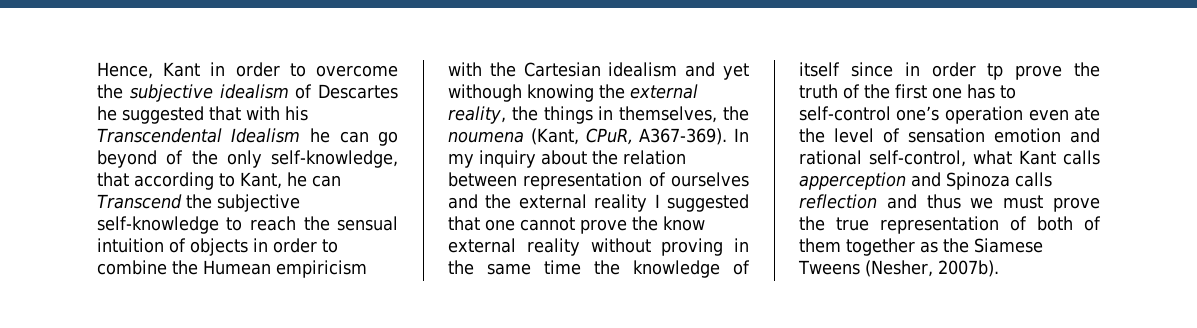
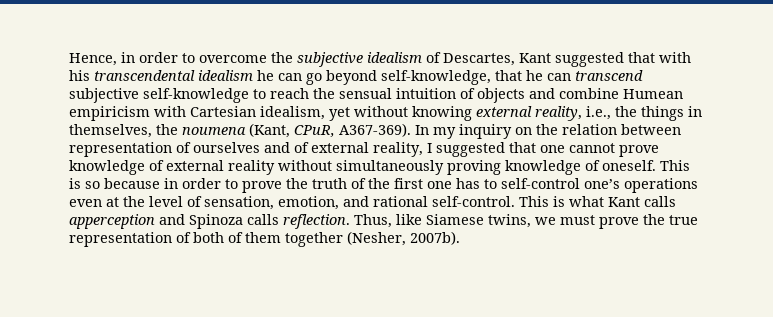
[163,62,201,77] Kant -> (117, 59) none
[318,84,398,99] [97,106,117,121] Descartes he -> [443,53,551,66] Descartes, Kant
[97,128,301,143] Transcendental Idealism -> [94,70,253,81] transcendental idealism
[166,150,399,168] [97,172,341,190] [97,194,212,209] of the only self-knowledge, that according to Kant, he can Transcend the -> [381,70,643,85] self-knowledge, that he can transcend
[253,238,338,253] [97,260,367,278] [448,62,749,80] [448,84,698,102] [448,106,506,124] in order to combine the Humean empiricism with the Cartesian idealism and yet withough knowing the external reality, -> [529,88,683,99] [69,106,611,121] and combine Humean empiricism with Cartesian idealism, yet without knowing external reality, i.e.,
[541,150,587,165] about -> [515,127,532,135] on
[485,194,648,212] the external reality -> [294,142,423,157] of external reality,
[632,216,705,231] the know -> [69,160,164,175] knowledge of
[661,238,749,256] [448,260,750,278] [799,62,1004,80] proving in the same time the knowledge of itself since in order tp -> [336,160,690,175] [69,178,238,189] simultaneously proving knowledge of oneself. This is so because in order to
[944,106,1100,124] [799,128,1100,143] [799,150,967,167] operation even ate the level of sensation emotion and rational self-control, -> [624,178,698,193] [69,196,565,210] operations even at the level of sensation, emotion, and rational self-control. This is
[799,194,961,209] reflection and thus -> [283,214,531,229] reflection. Thus, like Siamese twins,
[920,238,1043,253] [798,260,860,275] as the Siamese Tweens -> (343, 239) none

